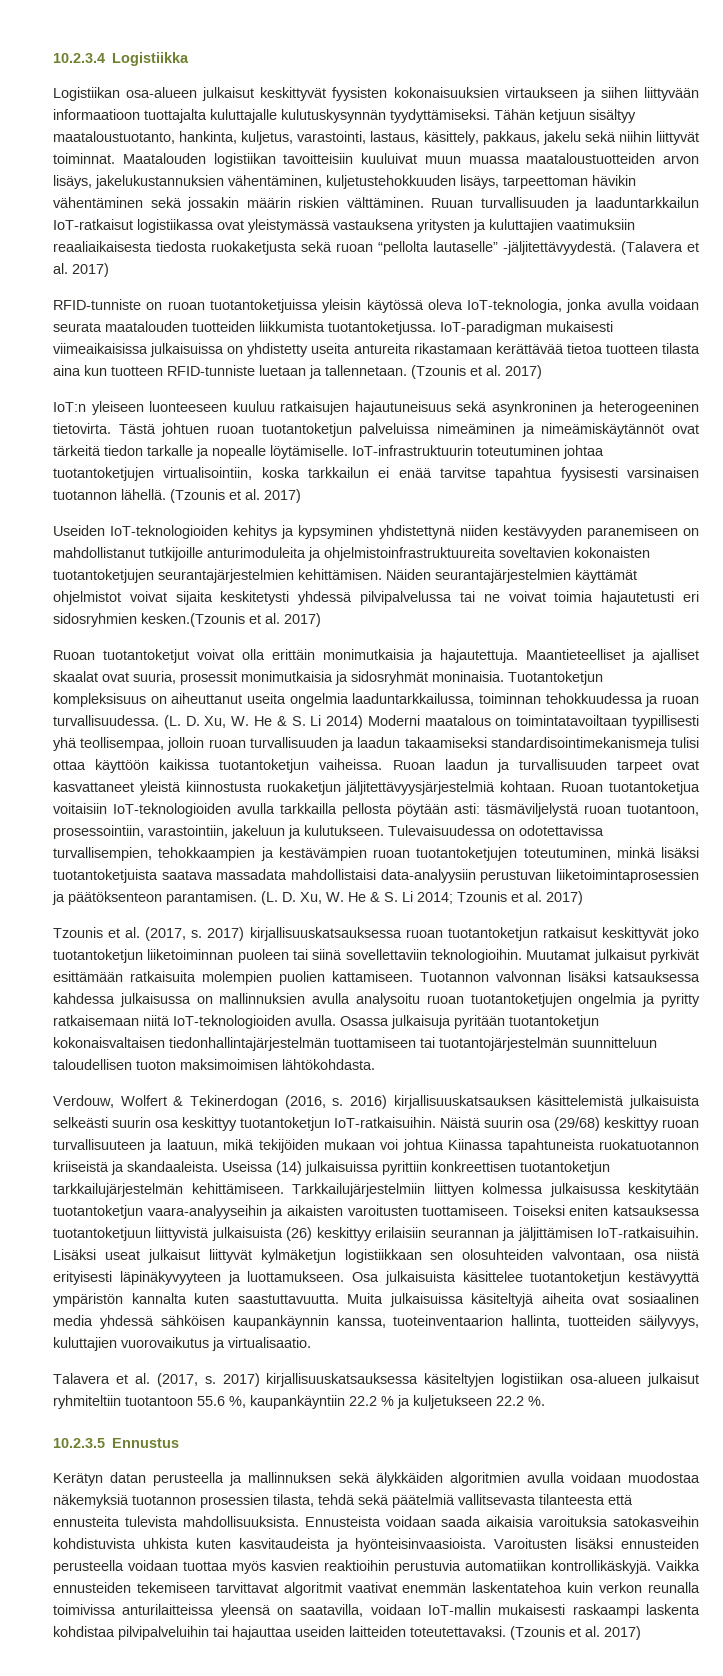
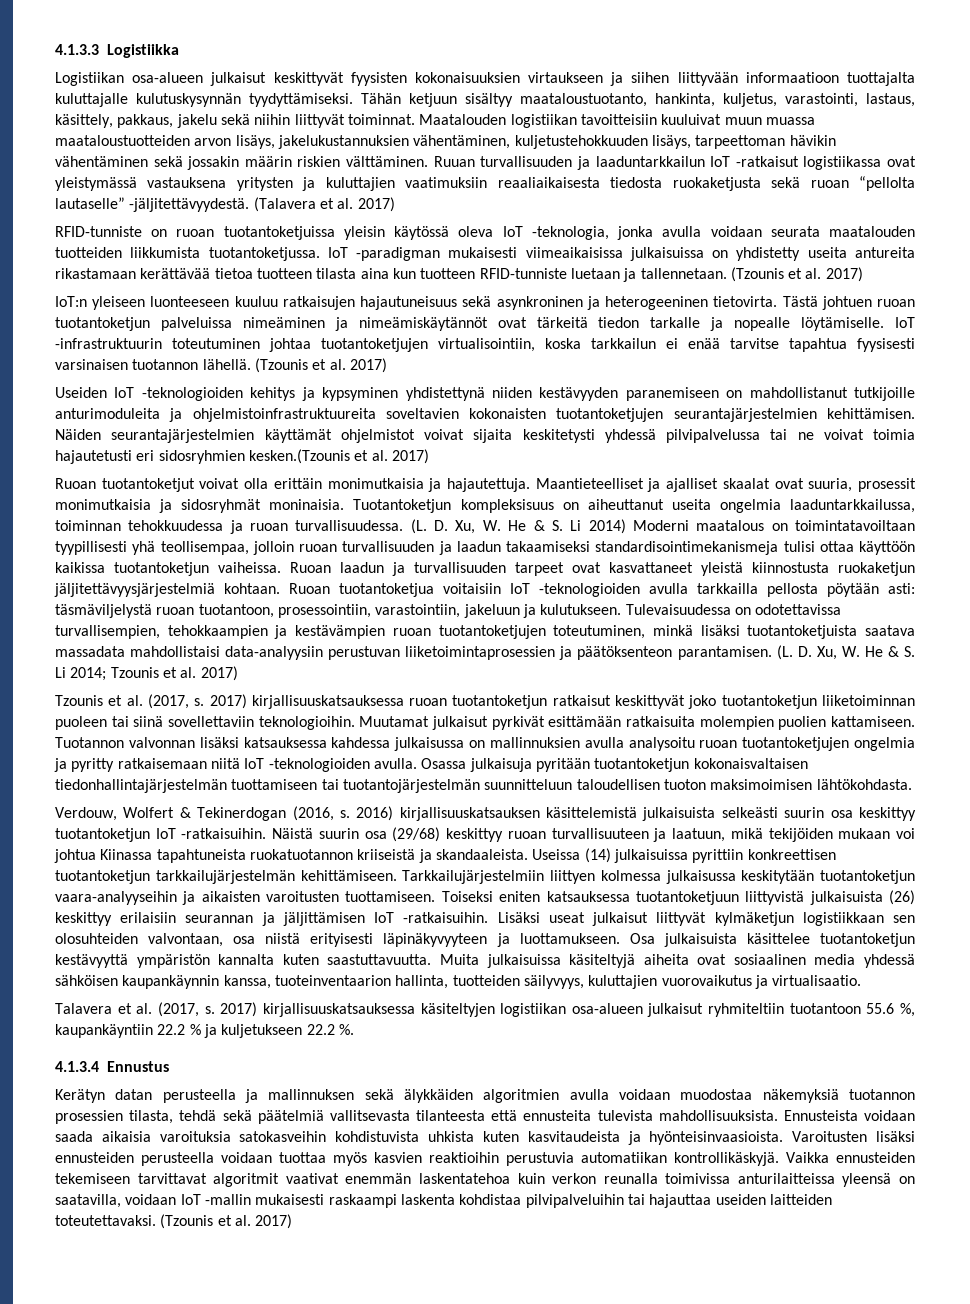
[53,53,105,63] 10.2.3.4 -> [55,44,99,55] 4.1.3.3
[53,219,133,230] IoT-ratkaisut -> [710,156,799,167] IoT -ratkaisut
[467,299,563,313] IoT-teknologia, -> [502,226,609,240] IoT -teknologia,
[440,321,542,335] IoT-paradigman -> [327,247,441,261] IoT -paradigman
[352,445,473,456] IoT-infrastruktuurin -> [894,317,915,328] [55,338,162,349] IoT -infrastruktuurin
[110,525,229,539] IoT-teknologioiden -> [114,387,243,401] IoT -teknologioiden
[113,803,231,817] IoT-teknologioiden -> [510,583,640,597] IoT -teknologioiden
[173,1015,291,1029] IoT-teknologioiden -> [244,758,370,772] IoT -teknologioiden
[334,1117,436,1128] IoT-ratkaisuihin. -> [155,828,267,839] IoT -ratkaisuihin.
[597,1227,700,1238] IoT-ratkaisuihin. -> [374,912,489,923] IoT -ratkaisuihin.
[53,1438,105,1448] 10.2.3.5 -> [55,1061,99,1072] 4.1.3.4
[428,1604,491,1615] IoT-mallin -> [180,1194,251,1205] IoT -mallin

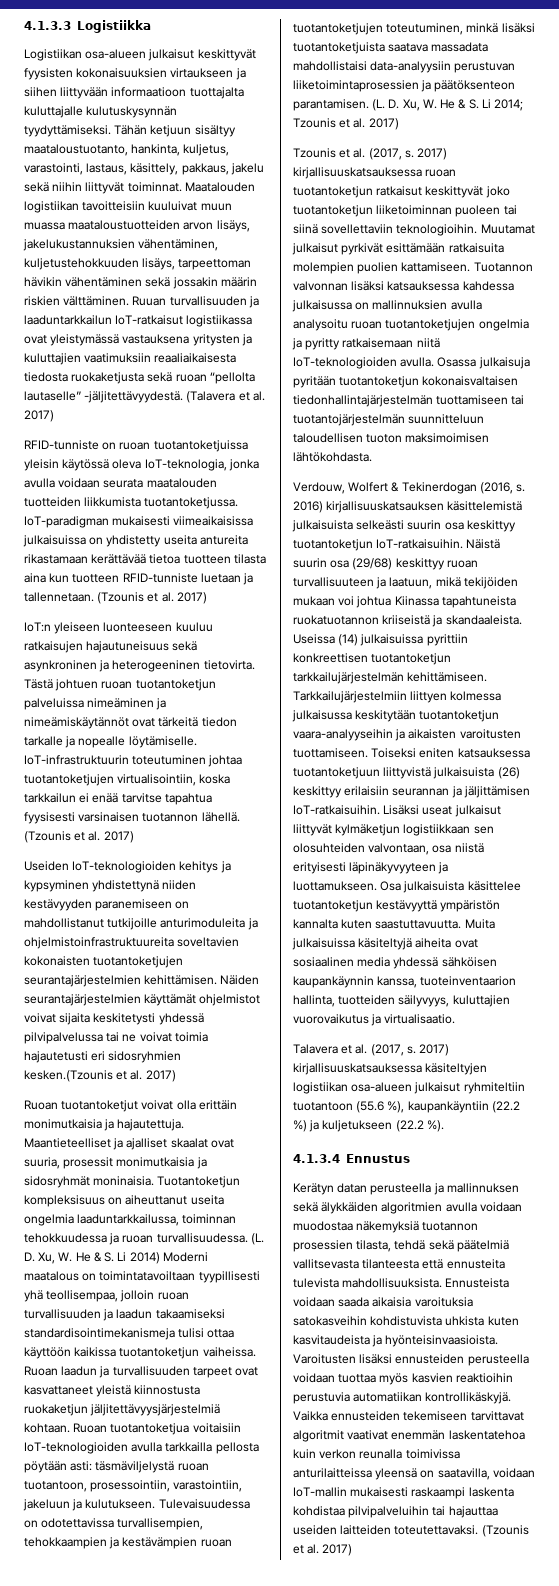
[710,156,799,167] IoT -ratkaisut -> [115,315,184,325] IoT-ratkaisut
[502,226,609,240] IoT -teknologia, -> [144,459,227,471] IoT-teknologia,
[327,247,441,261] IoT -paradigman -> [24,516,109,528] IoT-paradigman
[894,317,915,328] [55,338,162,349] IoT -infrastruktuurin -> [24,755,129,765] IoT-infrastruktuurin
[114,387,243,401] IoT -teknologioiden -> [72,861,177,873] IoT-teknologioiden
[510,583,640,597] IoT -teknologioiden -> [24,1442,128,1454] IoT-teknologioiden
[244,758,370,772] IoT -teknologioiden -> [293,357,397,369] IoT-teknologioiden
[155,828,267,839] IoT -ratkaisuihin. -> [376,539,464,549] IoT-ratkaisuihin.
[374,912,489,923] IoT -ratkaisuihin. -> [293,805,380,815] IoT-ratkaisuihin.
[866,1003,915,1017] [55,1024,354,1038] 55.6 %, kaupankäyntiin 22.2 % ja kuljetukseen 22.2 %. -> [356,1101,520,1113] [293,1120,444,1132] (55.6 %), kaupankäyntiin (22.2 %) ja kuljetukseen (22.2 %).
[180,1194,251,1205] IoT -mallin -> [293,1487,347,1497] IoT-mallin

